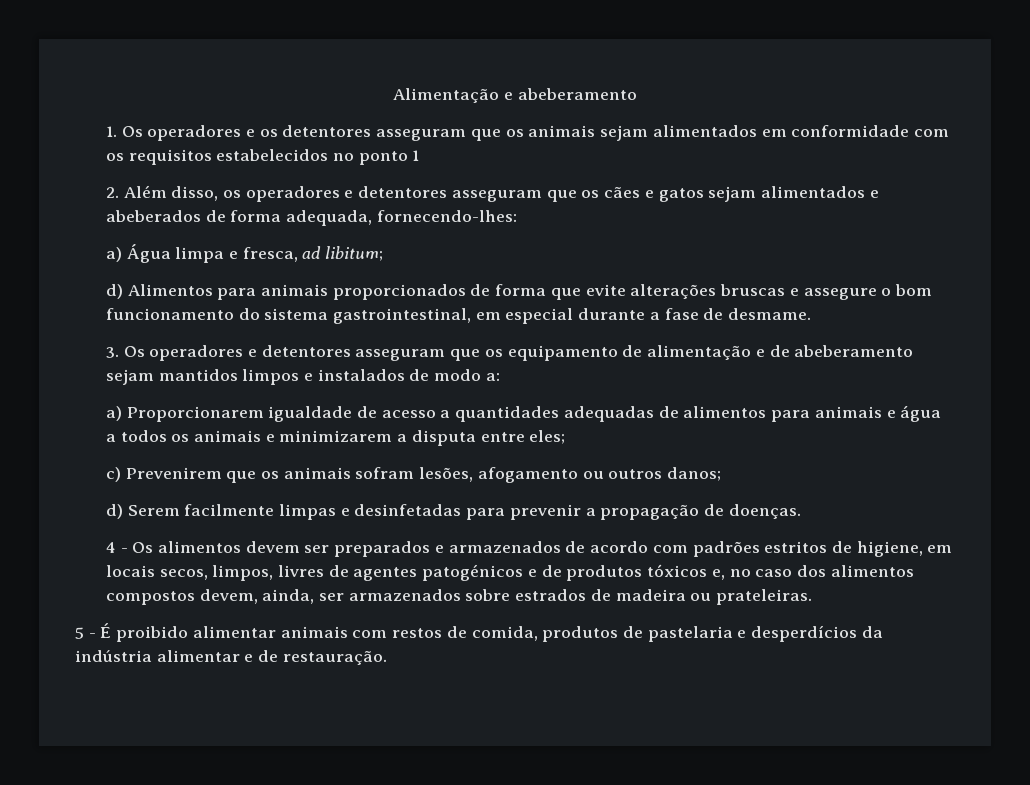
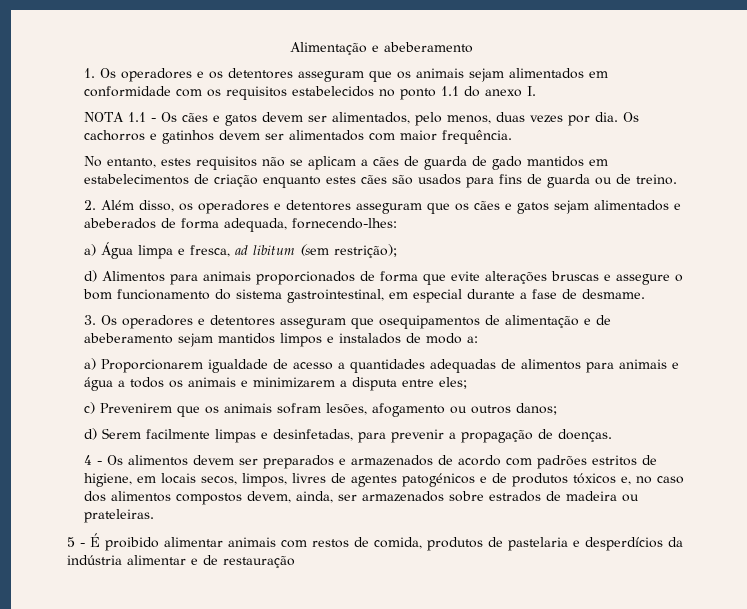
[412,150,420,161] 1 -> [440,86,536,97] [83,112,639,126] [83,130,512,144] [83,156,608,170] [83,174,677,188] 1.1 do anexo I. // NOTA 1.1 - Os cães e gatos devem ser alimentados, pelo menos, duas vezes por dia. Os cachorros e gatinhos devem ser alimentados com maior frequência. // No entanto, estes requisitos não se aplicam a cães de guarda de gado mantidos em estabelecimentos de criação enquanto estes cães são usados para fins de guarda ou de treino.
[325,246,384,261] libitum; -> [252,244,397,258] libitum (sem restrição);
[484,345,618,361] os equipamento -> [378,315,480,329] osequipamentos
[354,504,462,516] desinfetadas -> [272,429,353,441] desinfetadas,
[282,651,387,665] restauração. -> [223,556,295,568] restauração

